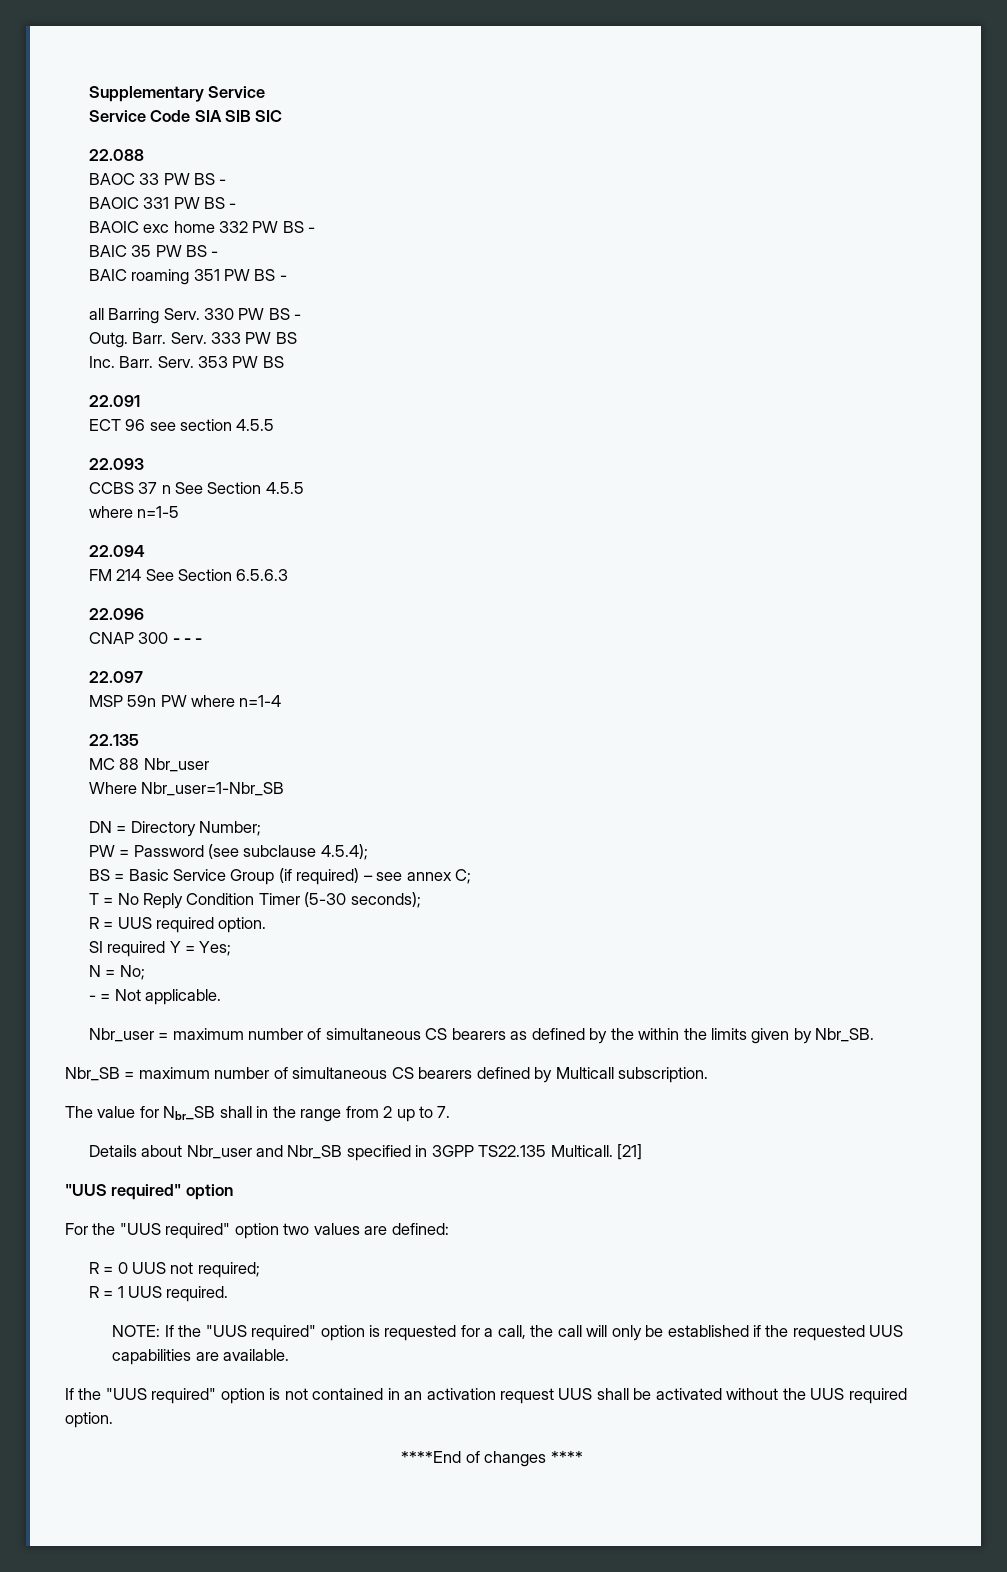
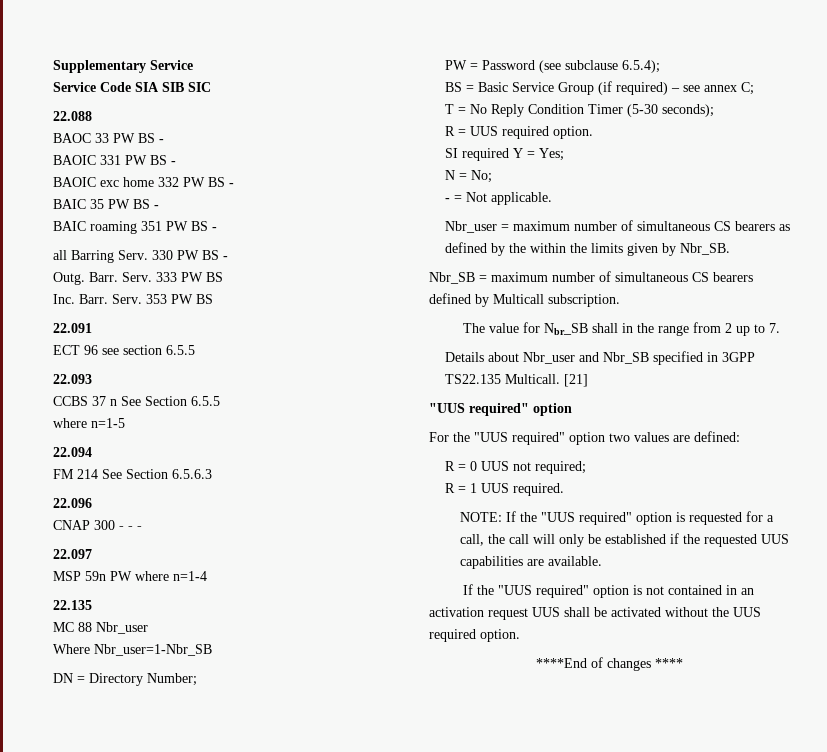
[236,419,275,431] 4.5.5 -> [165,345,195,355] 6.5.5
[265,482,304,494] 4.5.5 -> [190,396,220,406] 6.5.5
[320,844,368,860] 4.5.4); -> [621,60,660,73] 6.5.4);

